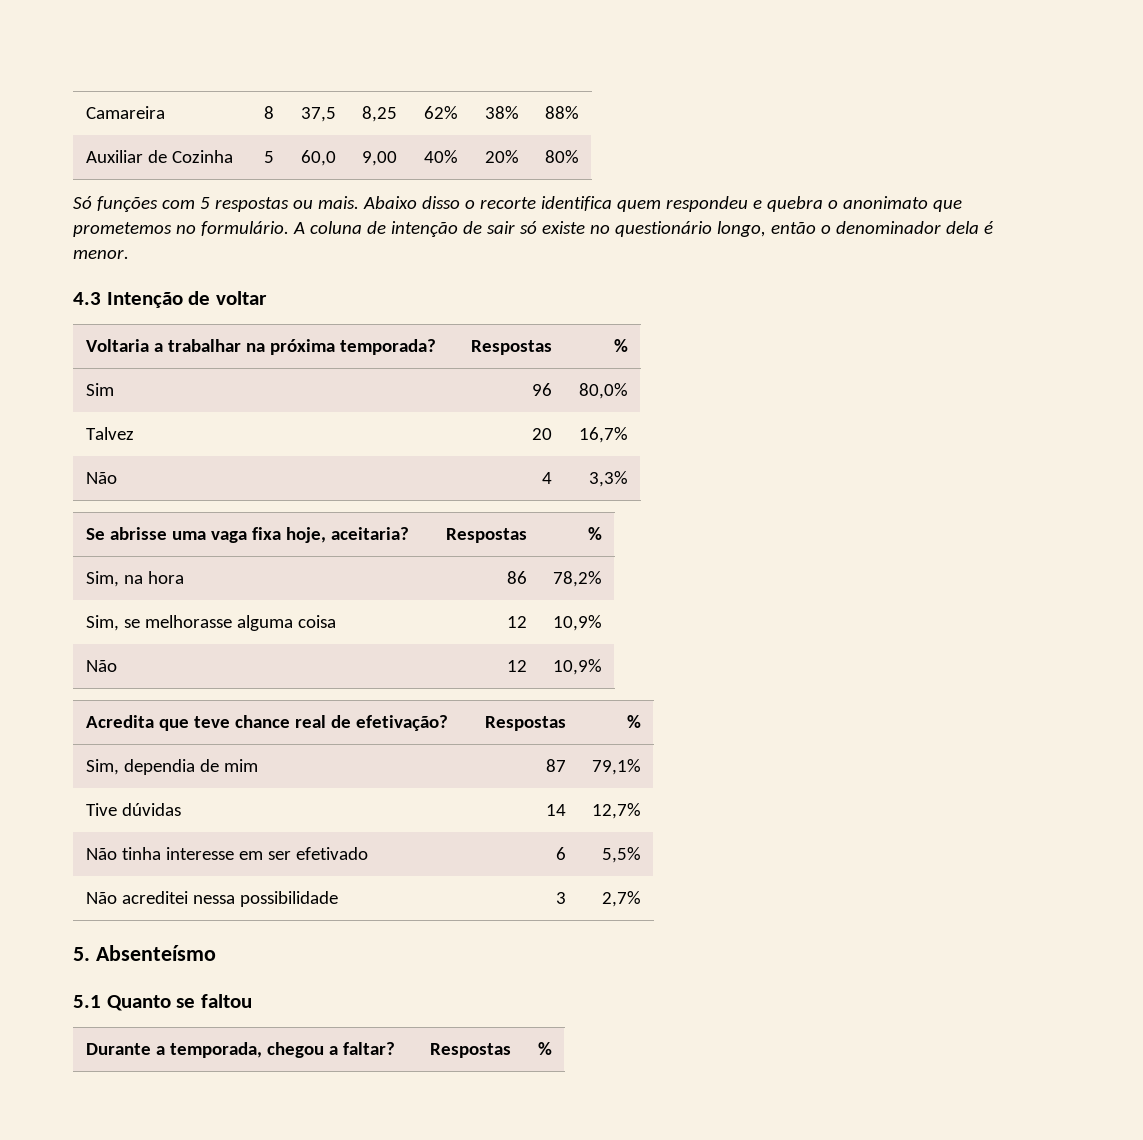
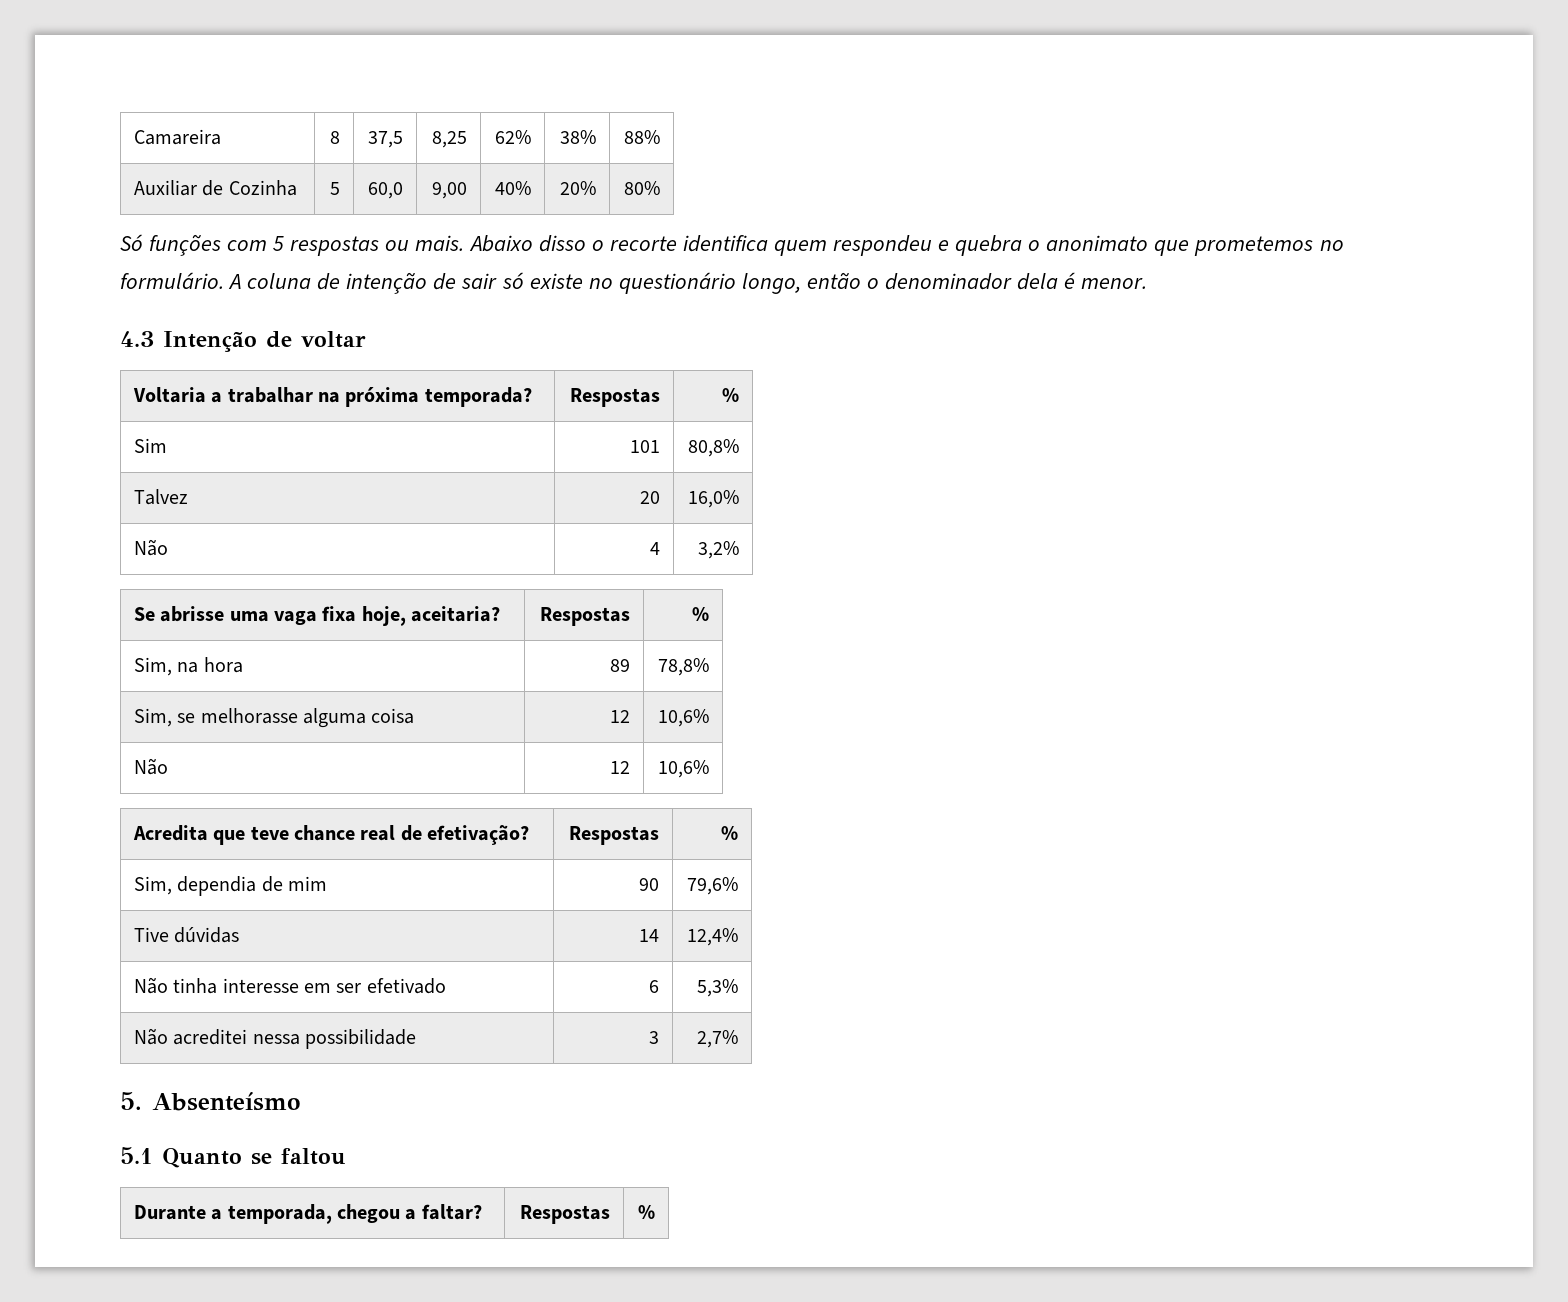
[532,383,553,396] [579,383,629,399] 96 | 80,0% -> [630,440,661,453] [688,439,740,457] 101 | 80,8%
[579,427,629,443] 16,7% -> [688,490,740,508] 16,0%
[589,471,629,487] 3,3% -> [698,541,740,559] 3,2%
[507,571,528,584] [553,571,603,587] 86 | 78,2% -> [610,659,631,672] [658,658,710,676] 89 | 78,8%
[553,615,603,631] 10,9% -> [658,709,710,727] 10,6%
[553,659,603,675] 10,9% -> [658,760,710,778] 10,6%
[546,759,567,772] [592,759,642,775] 87 | 79,1% -> [639,878,660,891] [687,877,739,895] 90 | 79,6%
[592,803,642,819] 12,7% -> [687,928,739,946] 12,4%
[602,847,642,863] 5,5% -> [697,979,739,997] 5,3%

